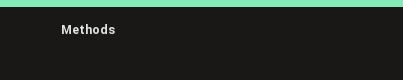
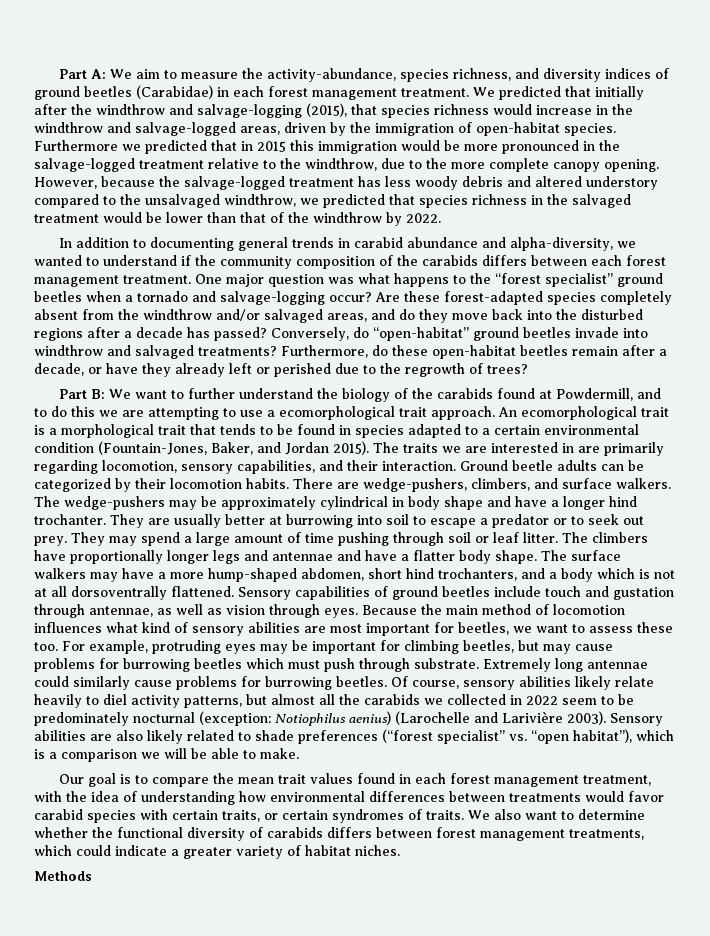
(61, 29) none -> [58,68,669,82] [34,85,644,100] [34,103,633,118] [34,122,616,136] [34,140,620,154] [34,158,659,172] [34,176,658,190] [34,194,631,208] [34,212,441,226] [58,237,636,251] [34,255,666,269] [34,273,663,287] [34,291,672,305] [34,309,643,323] [34,327,648,341] [34,345,667,359] [34,363,528,377] [58,388,661,402] [34,406,669,420] [34,424,639,438] [34,441,664,456] [34,460,644,474] [34,478,671,492] [34,496,637,510] [34,514,644,528] [34,532,648,546] [34,550,621,564] [34,568,675,582] [34,586,674,600] [34,604,625,618] [34,622,673,636] [34,640,613,654] [34,658,648,672] [34,676,654,690] [34,694,634,708] [34,711,663,726] [34,729,674,744] [34,748,299,762] [58,773,651,787] [34,791,664,805] [34,809,645,823] [34,827,644,841] [34,845,400,859] Part A: We aim to measure the activity-abundance, species richness, and diversity indices of ground beetles (Carabidae) in each forest management treatment. We predicted that initially after the windthrow and salvage-logging (2015), that species richness would increase in the windthrow and salvage-logged areas, driven by the immigration of open-habitat species. Furthermore we predicted that in 2015 this immigration would be more pronounced in the salvage-logged treatment relative to the windthrow, due to the more complete canopy opening. However, because the salvage-logged treatment has less woody debris and altered understory compared to the unsalvaged windthrow, we predicted that species richness in the salvaged treatment would be lower than that of the windthrow by 2022. // In addition to documenting general trends in carabid abundance and alpha-diversity, we wanted to understand if the community composition of the carabids differs between each forest management treatment. One major question was what happens to the “forest specialist” ground beetles when a tornado and salvage-logging occur? Are these forest-adapted species completely absent from the windthrow and/or salvaged areas, and do they move back into the disturbed regions after a decade has passed? Conversely, do “open-habitat” ground beetles invade into windthrow and salvaged treatments? Furthermore, do these open-habitat beetles remain after a decade, or have they already left or perished due to the regrowth of trees? // Part B: We want to further understand the biology of the carabids found at Powdermill, and to do this we are attempting to use a ecomorphological trait approach. An ecomorphological trait is a morphological trait that tends to be found in species adapted to a certain environmental condition (Fountain-Jones, Baker, and Jordan 2015). The traits we are interested in are primarily regarding locomotion, sensory capabilities, and their interaction. Ground beetle adults can be categorized by their locomotion habits. There are wedge-pushers, climbers, and surface walkers. The wedge-pushers may be approximately cylindrical in body shape and have a longer hind trochanter. They are usually better at burrowing into soil to escape a predator or to seek out prey. They may spend a large amount of time pushing through soil or leaf litter. The climbers have proportionally longer legs and antennae and have a flatter body shape. The surface walkers may have a more hump-shaped abdomen, short hind trochanters, and a body which is not at all dorsoventrally flattened. Sensory capabilities of ground beetles include touch and gustation through antennae, as well as vision through eyes. Because the main method of locomotion influences what kind of sensory abilities are most important for beetles, we want to assess these too. For example, protruding eyes may be important for climbing beetles, but may cause problems for burrowing beetles which must push through substrate. Extremely long antennae could similarly cause problems for burrowing beetles. Of course, sensory abilities likely relate heavily to diel activity patterns, but almost all the carabids we collected in 2022 seem to be predominately nocturnal (exception: Notiophilus aenius) (Larochelle and Larivière 2003). Sensory abilities are also likely related to shade preferences (“forest specialist” vs. “open habitat”), which is a comparison we will be able to make. // Our goal is to compare the mean trait values found in each forest management treatment, with the idea of understanding how environmental differences between treatments would favor carabid species with certain traits, or certain syndromes of traits. We also want to determine whether the functional diversity of carabids differs between forest management treatments, which could indicate a greater variety of habitat niches. //

